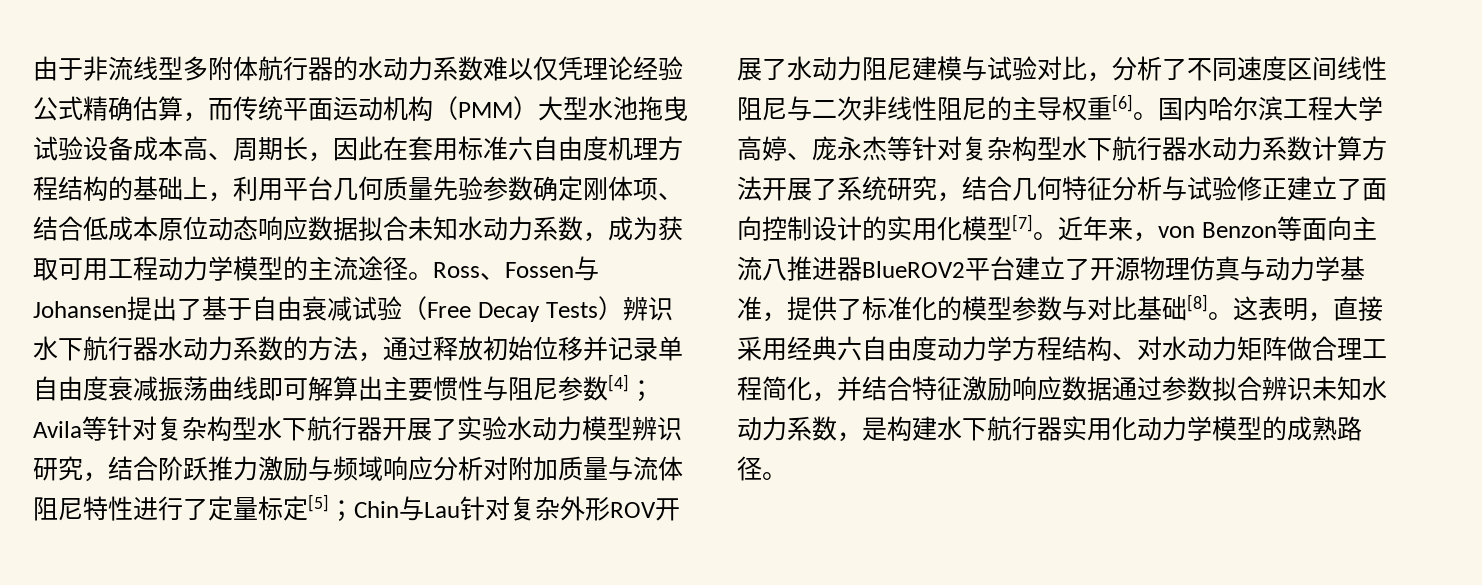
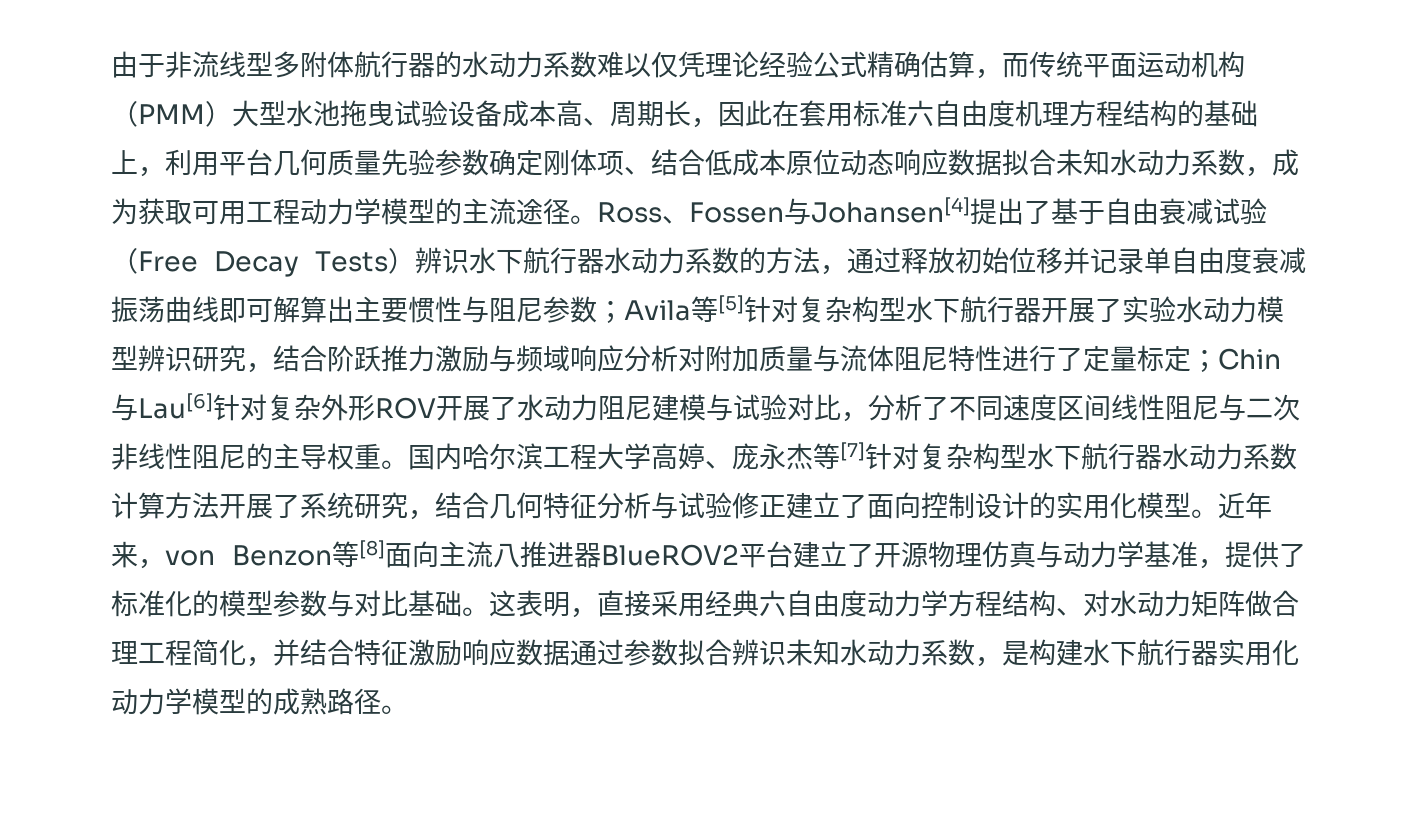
[33,301,127,318] Johansen -> [811,197,970,223] Johansen[4]
[608,374,629,392] [4] -> (597, 309) none
(107, 428) none -> [718,295,744,314] [5]
[308,494,329,512] [5] -> (1191, 358) none
[424,502,460,518] Lau -> [138,393,213,419] Lau[6]
[1112,94,1133,112] [6] -> (381, 456) none
(912, 148) none -> [840,442,865,461] [7]
[1012,214,1033,232] [7] -> (1191, 504) none
(1302, 228) none -> [359,540,385,559] [8]
[1187,294,1208,312] [8] -> (462, 603) none

